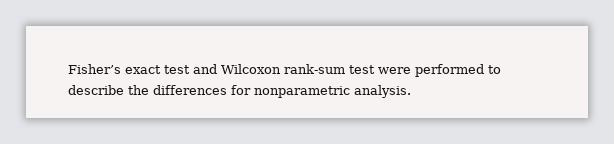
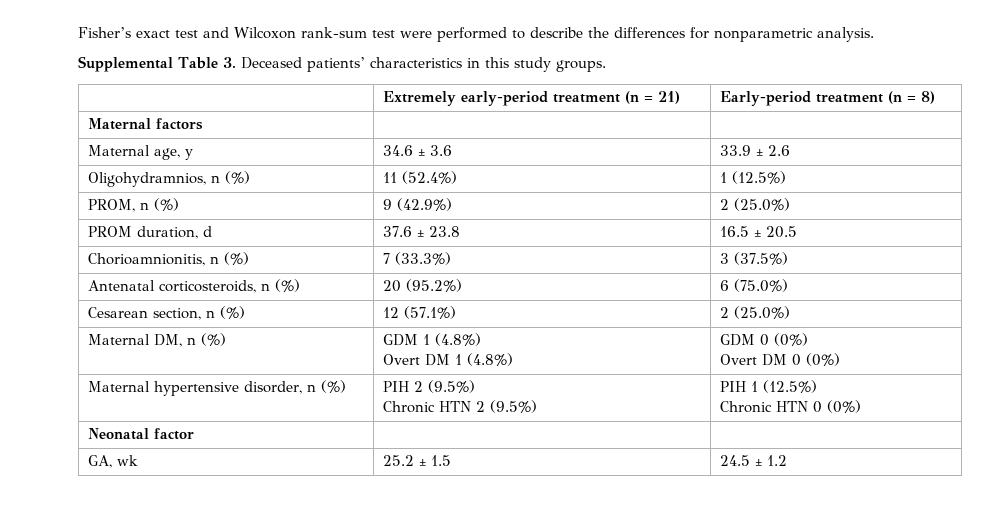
(411, 91) none -> [78,56,606,72] [382,91,680,106] [719,91,935,106] [87,118,203,130] [87,145,193,160] [382,145,452,156] [719,145,790,156] [87,171,250,187] [382,171,457,184] [719,171,786,184] [87,198,179,212] [382,198,452,211] [719,198,790,211] [87,226,212,239] [382,226,460,237] [719,226,797,238] [87,252,249,266] [382,252,451,265] [719,252,788,265] [87,279,300,293] [382,279,462,292] [719,279,788,292] [87,306,245,320] [382,306,456,319] [719,306,790,319] [87,333,226,347] [382,333,481,346] [382,353,513,366] [719,333,808,346] [719,353,840,366] [87,380,346,396] [382,380,475,393] [382,400,537,413] [719,380,817,393] [719,400,861,413] [87,428,194,440] [87,455,138,468] [382,455,451,466] [719,455,787,466] // Supplemental Table 3. Deceased patients’ characteristics in this study groups. // | Extremely early-period treatment (n = 21) | Early-period treatment (n = 8) // Maternal factors | | // Maternal age, y | 34.6 ± 3.6 | 33.9 ± 2.6 // Oligohydramnios, n (%) | 11 (52.4%) | 1 (12.5%) // PROM, n (%) | 9 (42.9%) | 2 (25.0%) // PROM duration, d | 37.6 ± 23.8 | 16.5 ± 20.5 // Chorioamnionitis, n (%) | 7 (33.3%) | 3 (37.5%) // Antenatal corticosteroids, n (%) | 20 (95.2%) | 6 (75.0%) // Cesarean section, n (%) | 12 (57.1%) | 2 (25.0%) // Maternal DM, n (%) | GDM 1 (4.8%) // Overt DM 1 (4.8%) | GDM 0 (0%) // Overt DM 0 (0%) // Maternal hypertensive disorder, n (%) | PIH 2 (9.5%) // Chronic HTN 2 (9.5%) | PIH 1 (12.5%) // Chronic HTN 0 (0%) // Neonatal factor | | // GA, wk | 25.2 ± 1.5 | 24.5 ± 1.2

